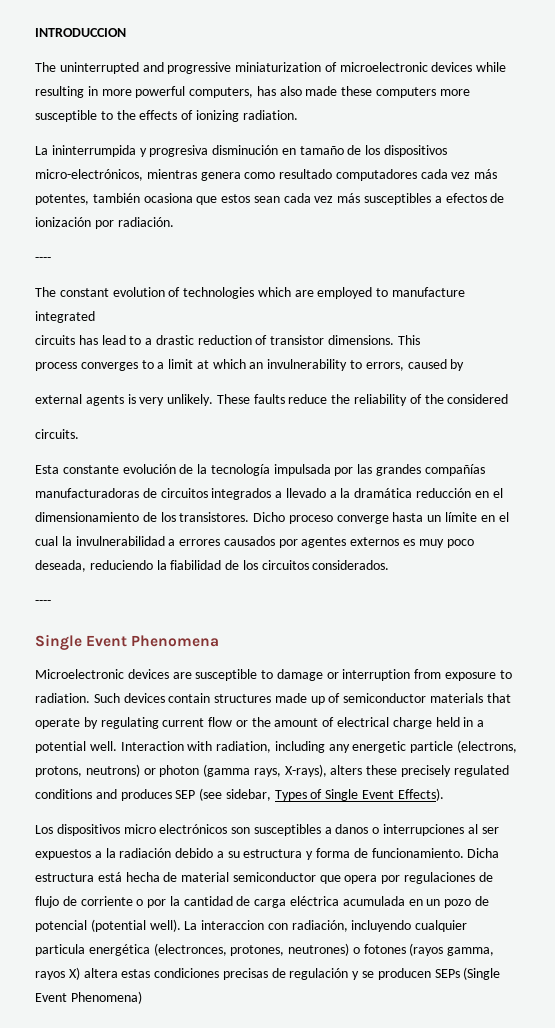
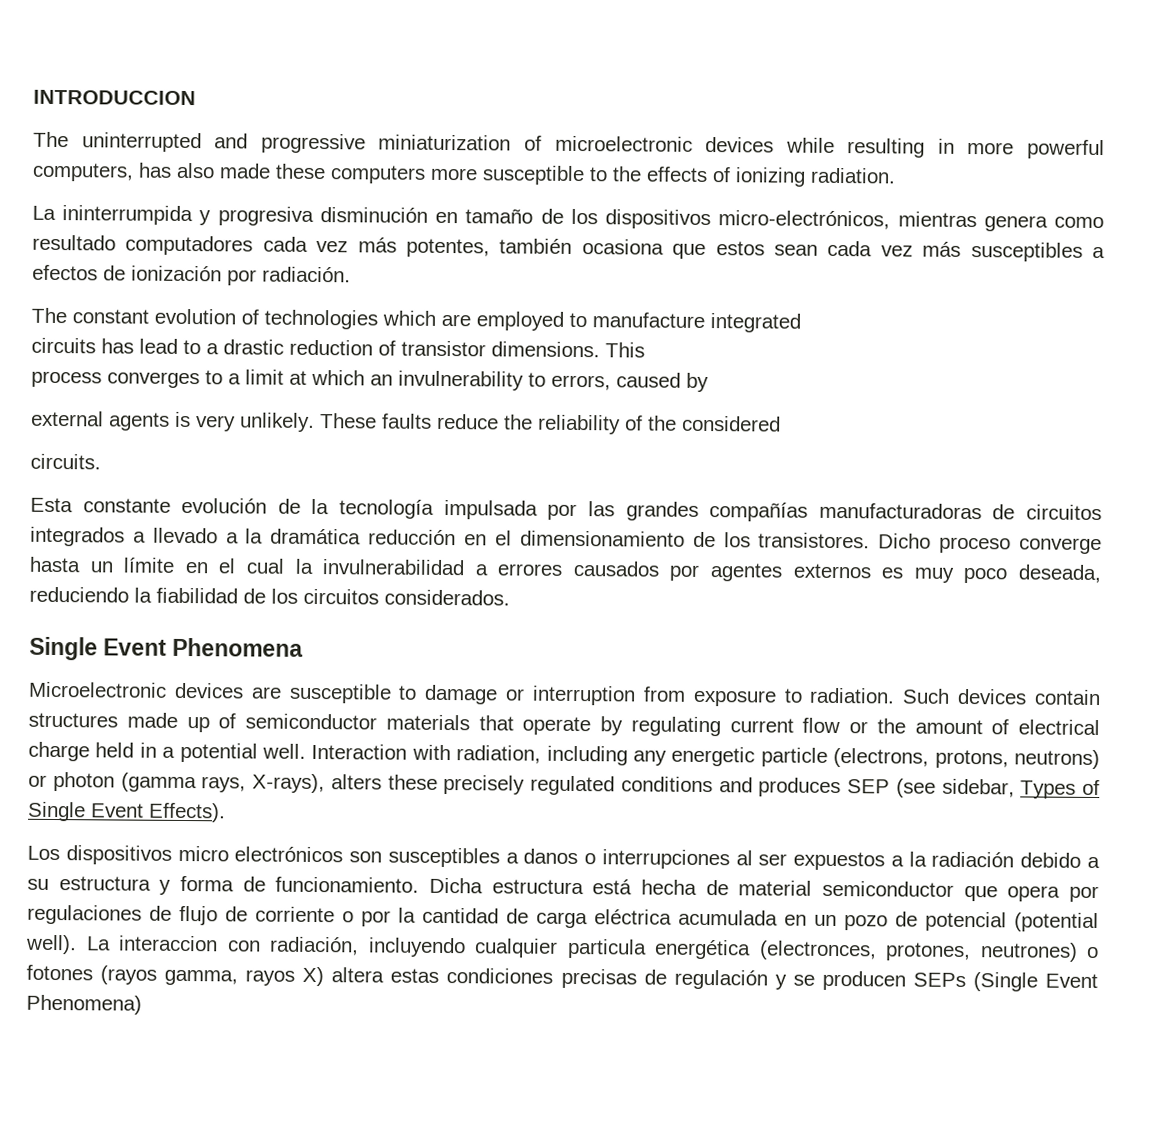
[35,257,51,262] // ---- -> (351, 274) none
[35,600,51,605] // ---- -> (510, 597) none

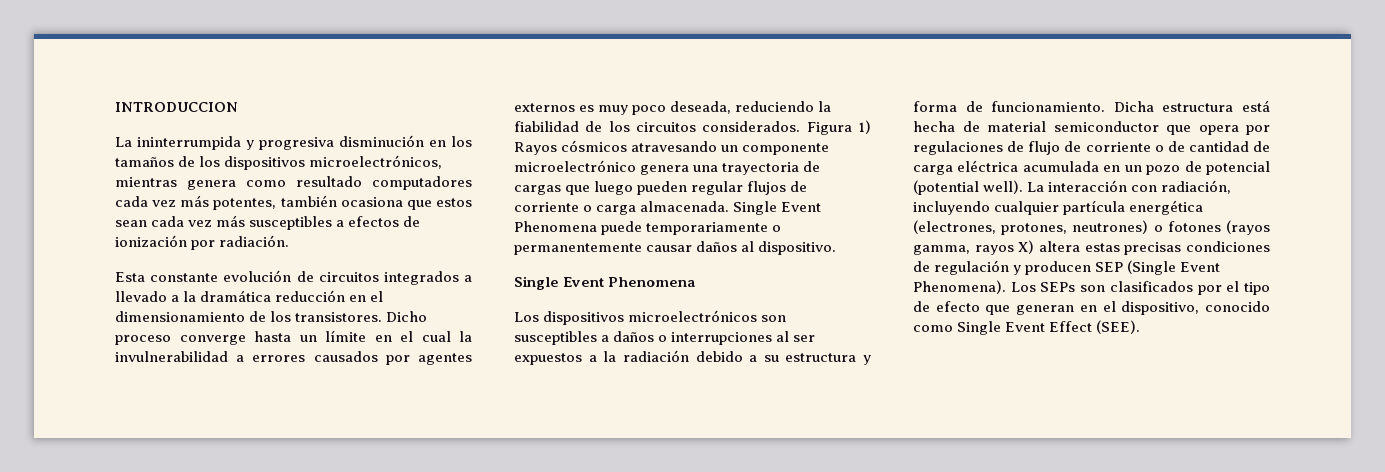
[33,131,1106,160] [32,162,896,187] // The uninterrupted and progressive miniaturization of microelectronic devices while resulting in more powerful computers, has also made these computers more susceptible to the effects of ionizing radiation. -> (238, 107) none
[465,208,534,224] tamaño -> [451,136,472,147] [115,157,174,167] los tamaños
[718,210,891,230] micro-electrónicos, -> [309,155,443,169] microelectrónicos,
[31,307,801,333] [31,337,645,358] [31,369,709,393] [31,410,781,435] [30,453,101,470] [30,497,982,522] The constant evolution of technologies which are employed to manufacture integrated // circuits has lead to a drastic reduction of transistor dimensions. This // process converges to a limit at which an invulnerability to errors, caused by // external agents is very unlikely. These faults reduce the reliability of the considered // circuits. // Esta constante evolución de la tecnología impulsada por las grandes compañías manufacturadoras -> [115,270,292,282] Esta constante evolución
[29,636,304,661] [28,681,1101,707] [28,712,1100,737] [28,741,1100,770] [28,771,1100,799] [28,801,226,823] // Single Event Phenomena // Microelectronic devices are susceptible to damage or interruption from exposure to radiation. Such devices contain structures made up of semiconductor materials that operate by regulating current flow or the amount of electrical charge held in a potential well. Interaction with radiation, including any energetic particle (electrons, protons, neutrons) or photon (gamma rays, X-rays), alters these precisely regulated conditions and produces SEP (see sidebar, Types of Single Event Effects). -> [806,120,871,135] [514,140,830,155] [514,160,821,175] [514,181,808,195] [514,201,822,215] [514,221,782,235] [514,241,837,255] [514,276,696,290] Figura 1) Rayos cósmicos atravesando un componente microelectrónico genera una trayectoria de cargas que luego pueden regular flujos de corriente o carga almacenada. Single Event Phenomena puede temporariamente o permanentemente causar daños al dispositivo. // Single Event Phenomena
[177,845,344,863] micro electrónicos -> [628,310,758,322] microelectrónicos
[523,848,579,865] danos -> [613,331,655,342] daños
[361,907,416,927] por la -> [1167,141,1185,152] de
[119,935,218,952] interaccion -> [1048,180,1128,192] interacción
[566,938,877,961] particula energética (electronces, -> [1063,200,1204,215] [913,220,996,234] partícula energética (electrones,
[446,968,637,989] condiciones precisas -> [1124,241,1270,255] precisas condiciones
[792,970,1098,992] [26,994,142,1015] se producen SEPs (Single Event Phenomena) -> [1025,260,1221,275] [913,280,1270,295] [913,301,1270,315] [913,320,1141,335] producen SEP (Single Event Phenomena). Los SEPs son clasificados por el tipo de efecto que generan en el dispositivo, conocido como Single Event Effect (SEE).

